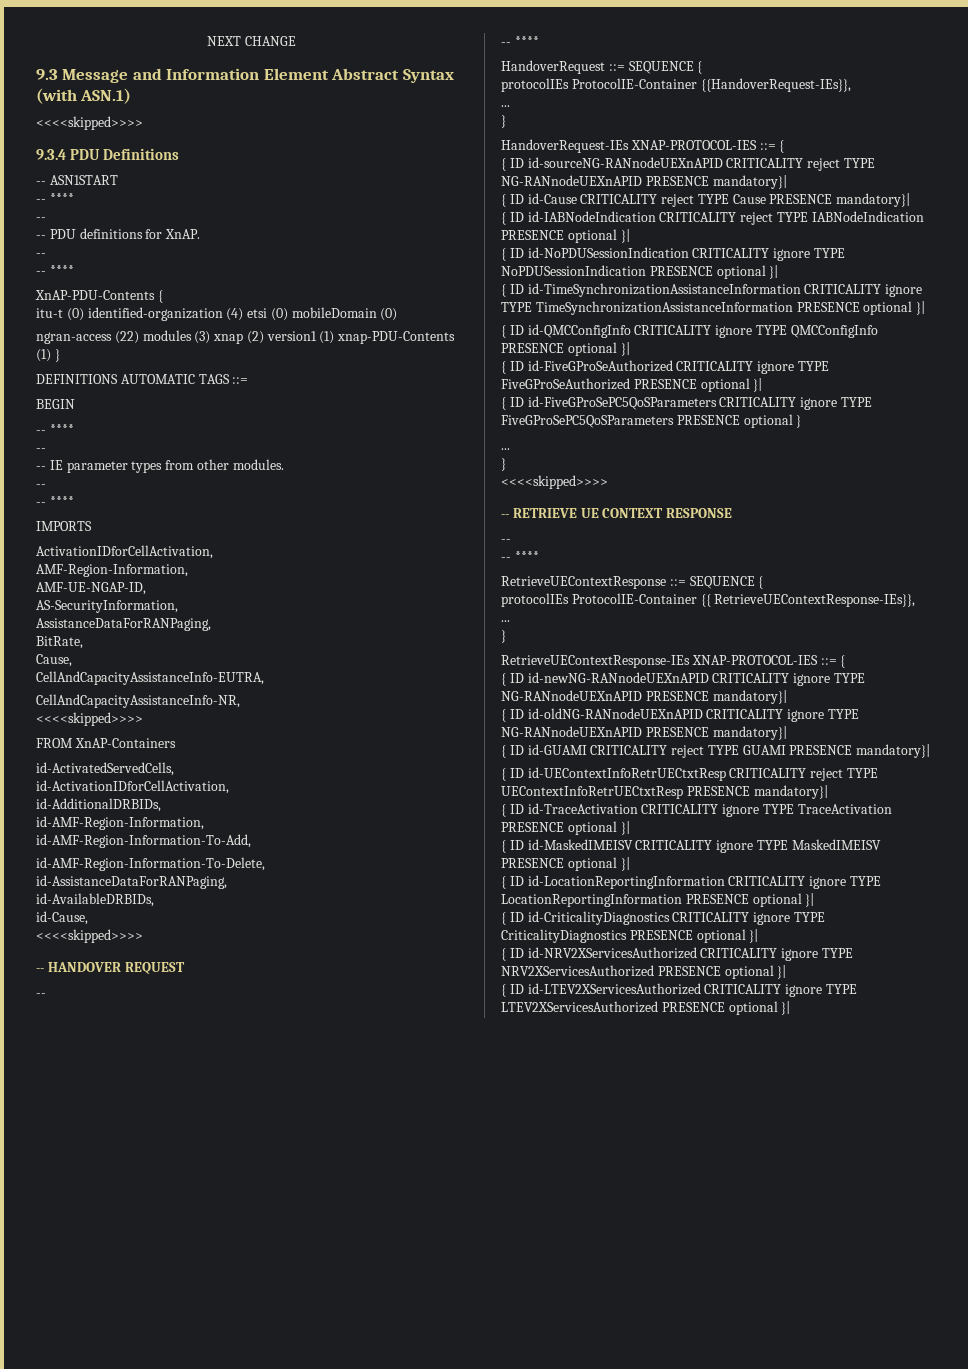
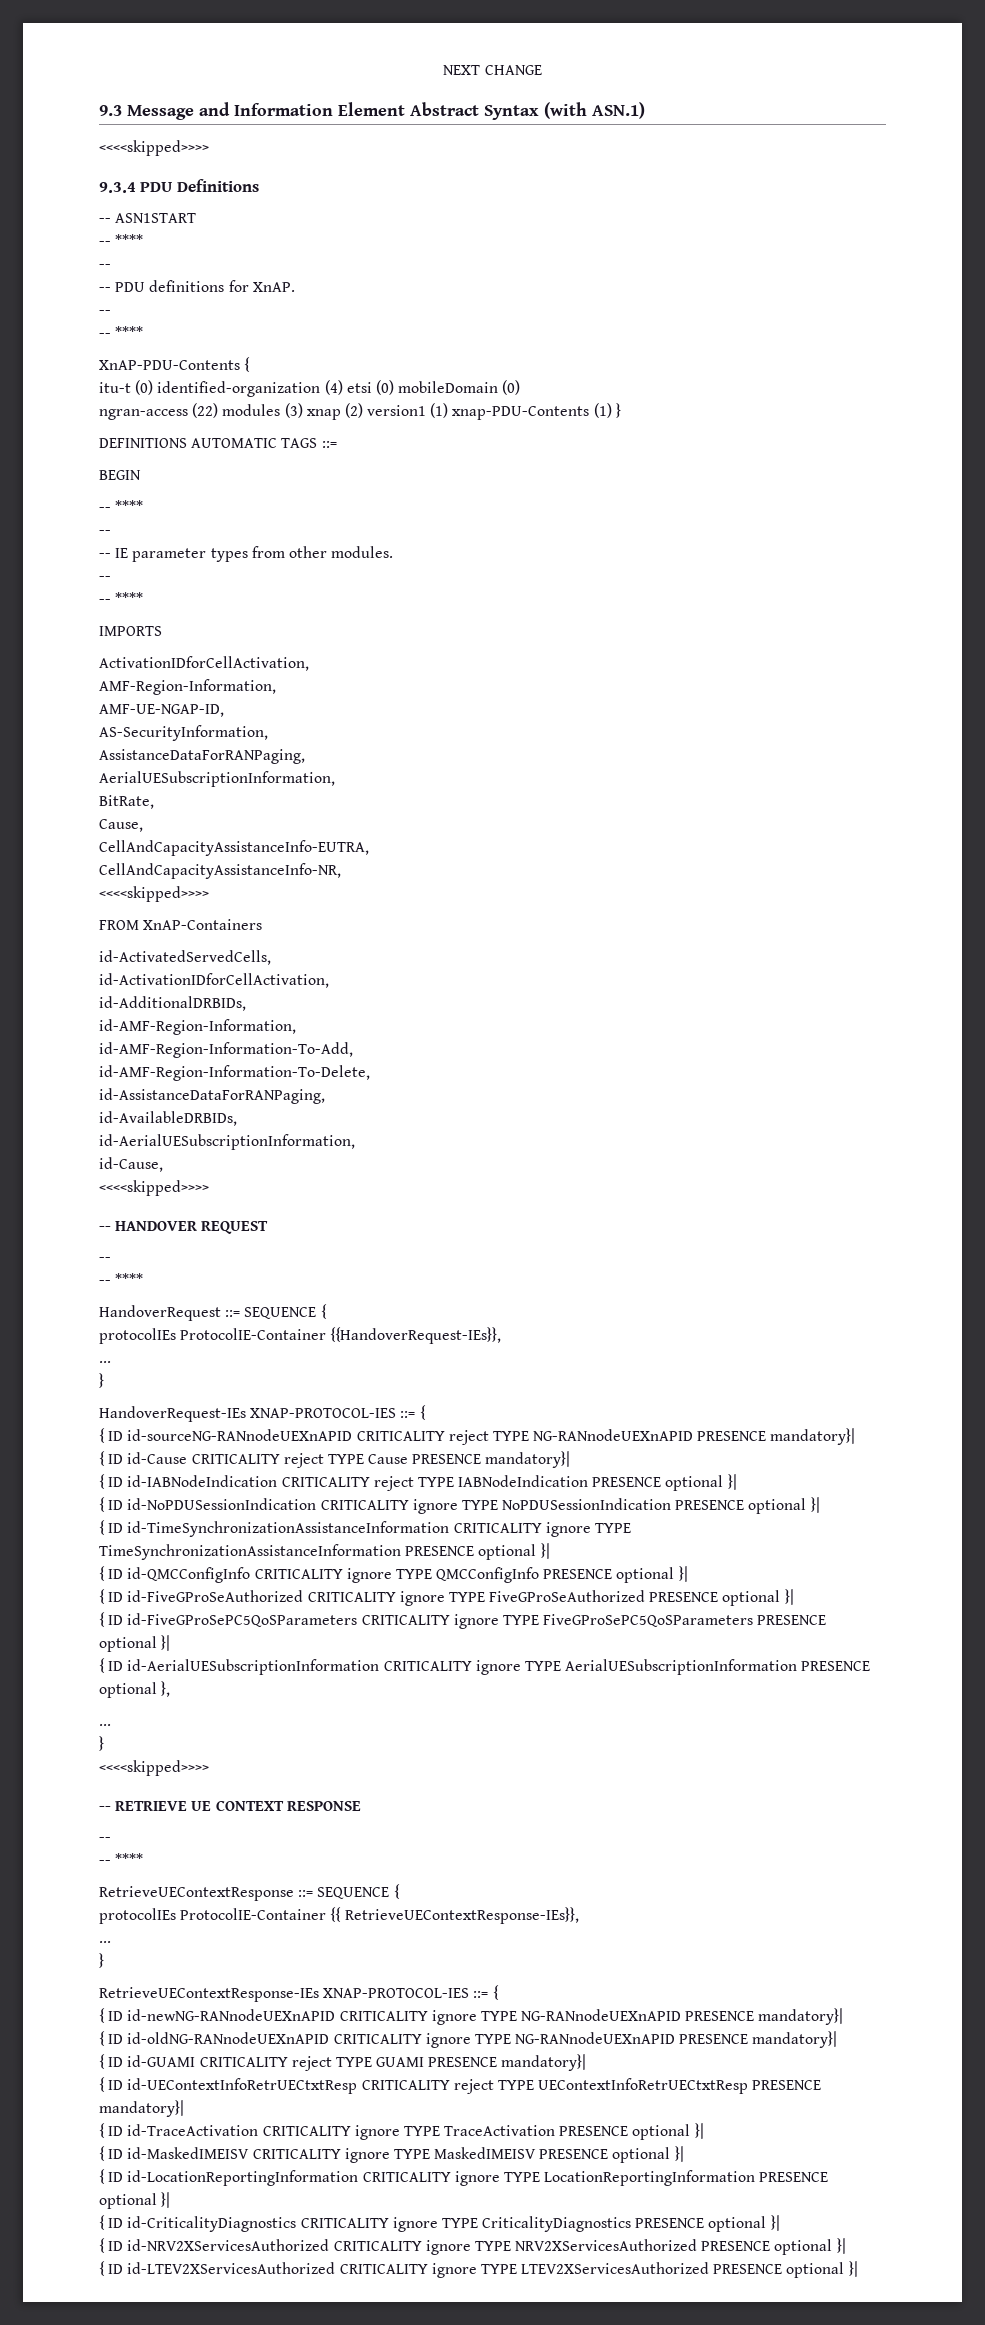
(211, 624) none -> [99,771,335,787] // AerialUESubscriptionInformation,
(154, 900) none -> [99,1134,355,1150] // id-AerialUESubscriptionInformation,
[796,415,802,428] } -> [161,1635,171,1651] [99,1658,871,1675] [99,1681,171,1698] }| // { ID id-AerialUESubscriptionInformation CRITICALITY ignore TYPE AerialUESubscriptionInformation PRESENCE optional },

